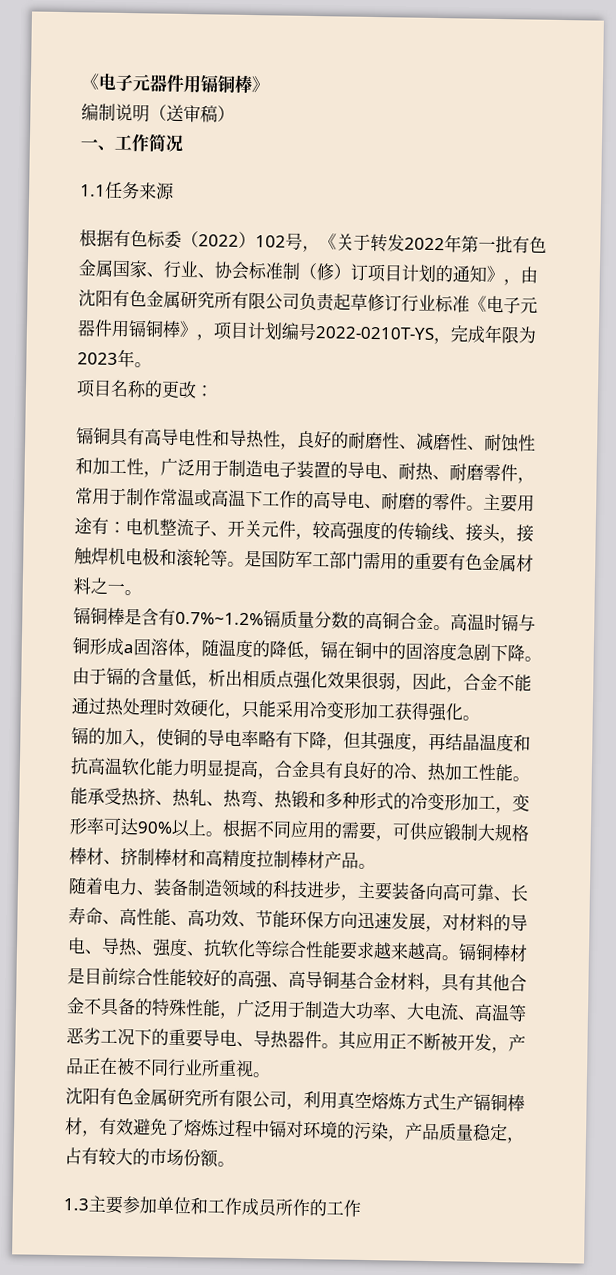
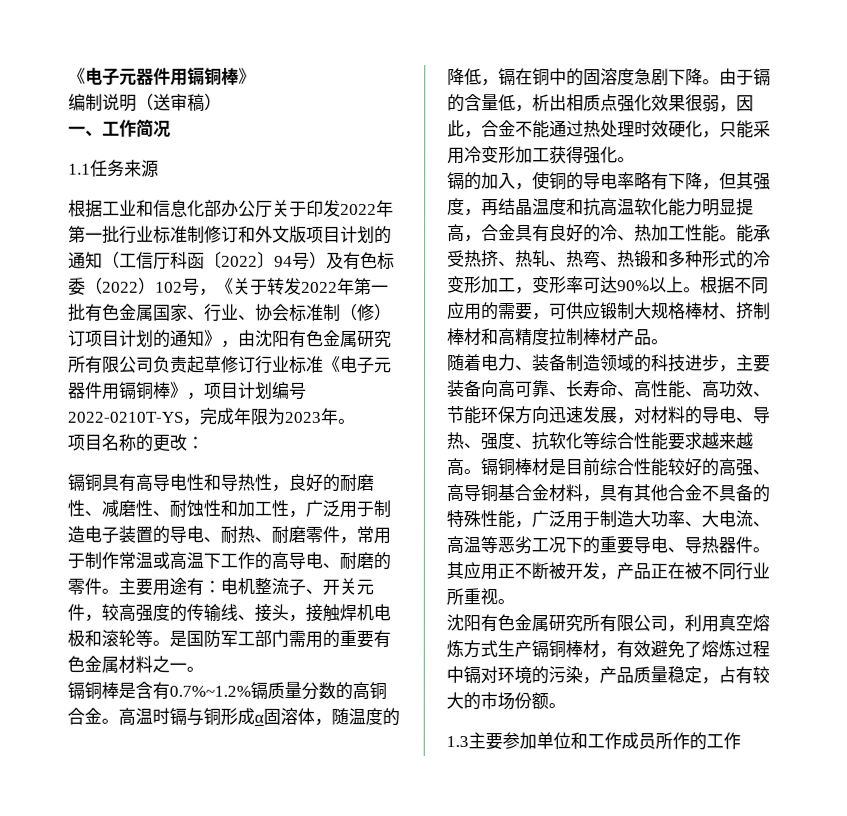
(114, 238) none -> [102,199,394,217] [68,225,392,244] [68,251,344,270] 工业和信息化部办公厅关于印发2022年第一批行业标准制修订和外文版项目计划的通知（工信厅科函〔2022〕94号）及
[123,644,134,654] a -> [254,714,264,723] α

